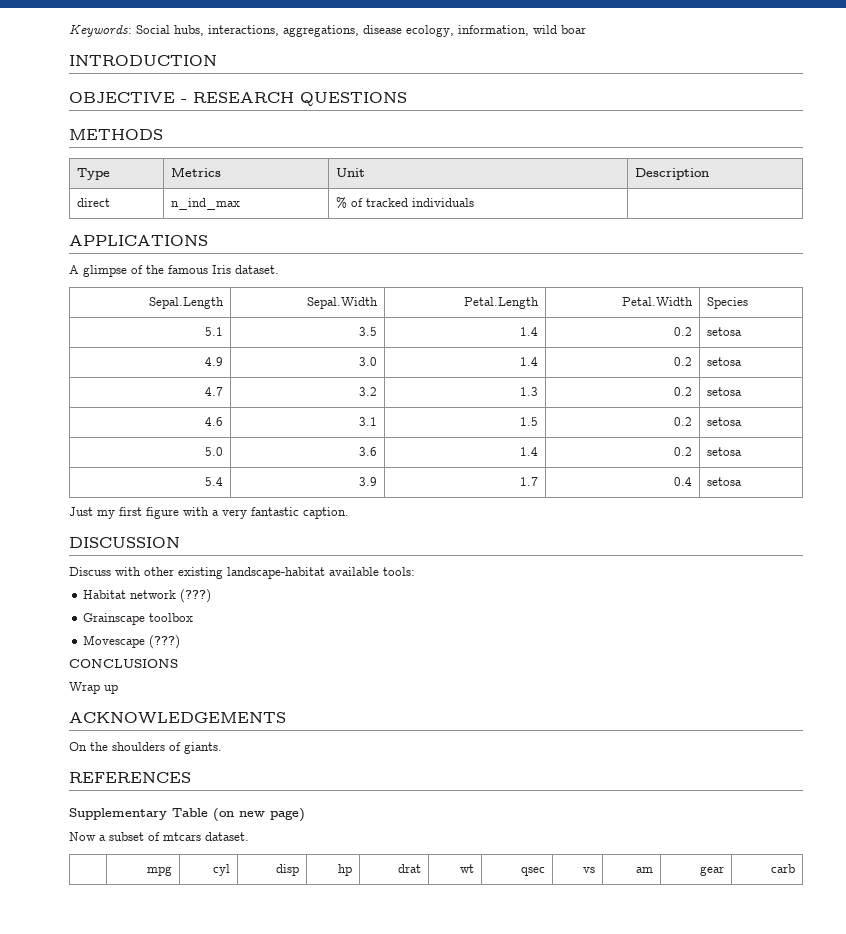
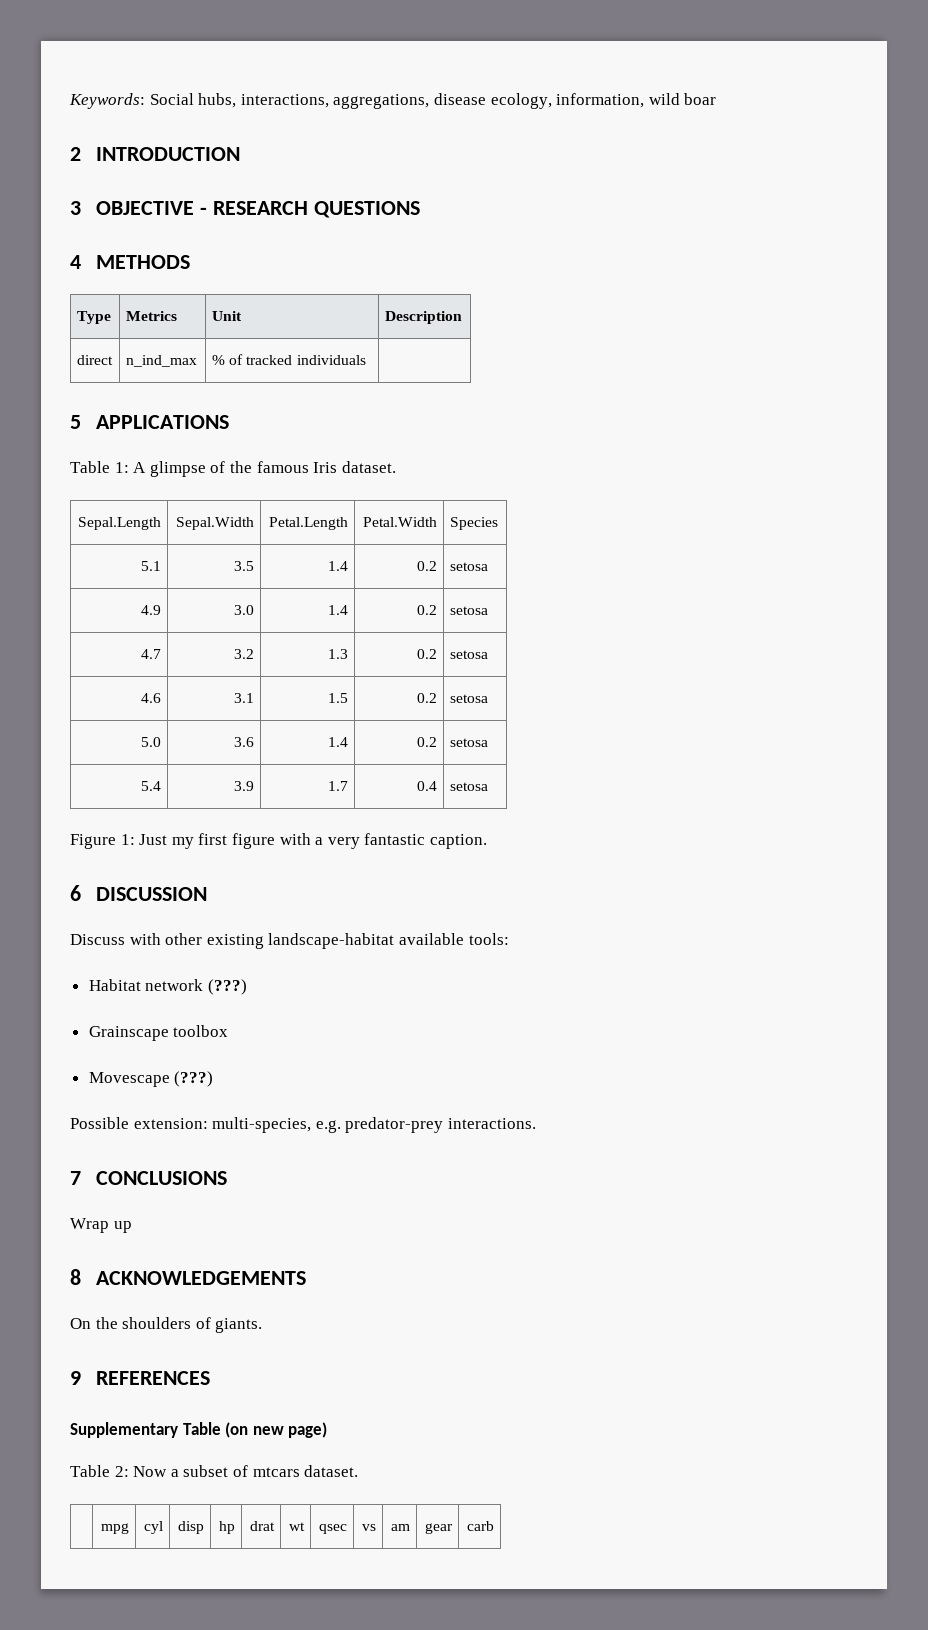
(586, 29) none -> [70,147,81,161] 2
(217, 60) none -> [70,201,81,215] 3
(407, 99) none -> [70,255,81,269] 4
(474, 202) none -> [70,415,81,429] 5
(208, 240) none -> [70,461,129,473] Table 1:
(742, 481) none -> [70,834,135,849] Figure 1:
(349, 513) none -> [70,885,81,901] 6
(180, 642) none -> [70,1117,536,1133] [70,1171,81,1185] Possible extension: multi-species, e.g. predator-prey interactions. // 7
(118, 689) none -> [70,1269,81,1285] 8
(222, 748) none -> [70,1371,81,1385] 9
(305, 815) none -> [70,1465,129,1477] Table 2:

